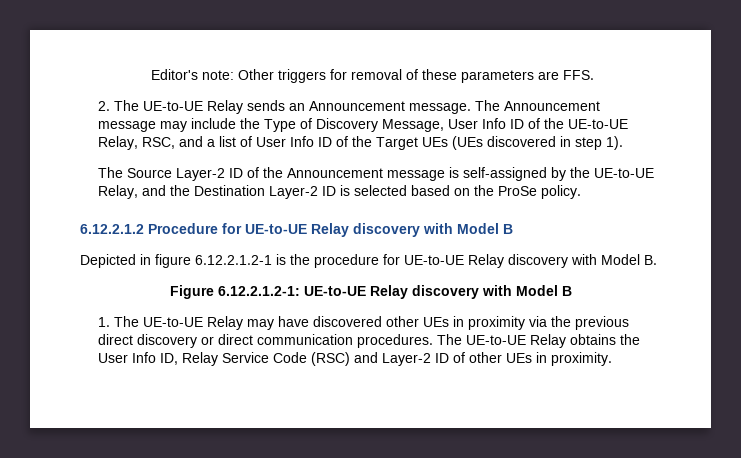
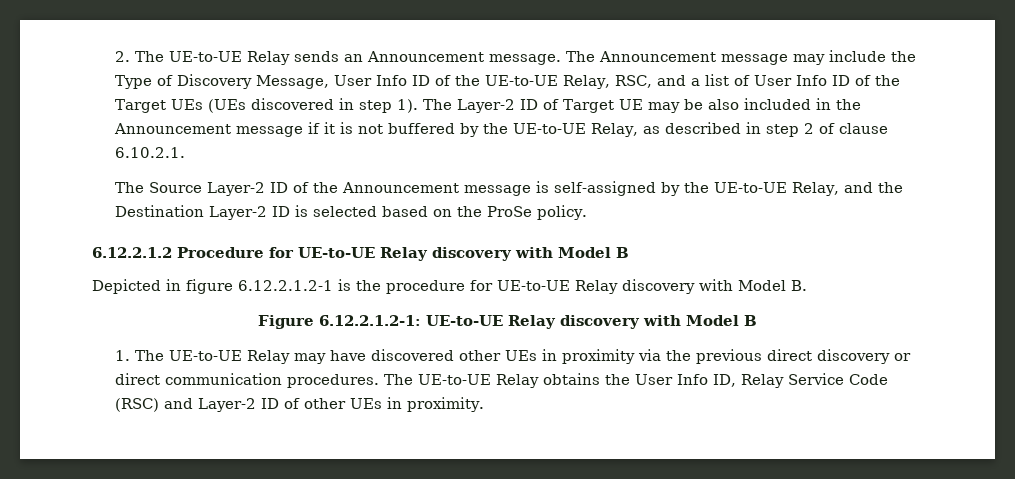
[150,69,594,83] Editor's note: Other triggers for removal of these parameters are FFS. // -> (114, 56) none
(623, 143) none -> [422,98,861,113] [113,122,888,137] [114,147,185,158] The Layer-2 ID of Target UE may be also included in the Announcement message if it is not buffered by the UE-to-UE Relay, as described in step 2 of clause 6.10.2.1.

